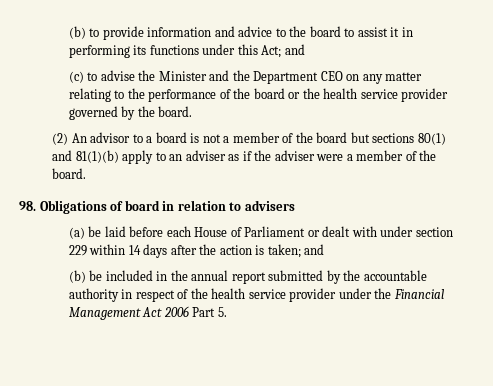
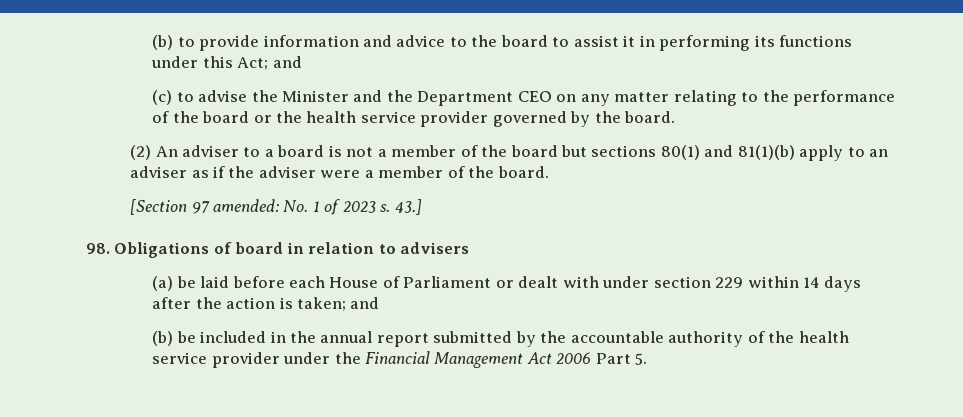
[90,132,131,143] advisor -> [182,145,240,157] adviser
(87, 173) none -> [130,199,422,215] // [Section 97 amended: No. 1 of 2023 s. 43.]
[121,289,175,302] in respect -> (744, 339) none

